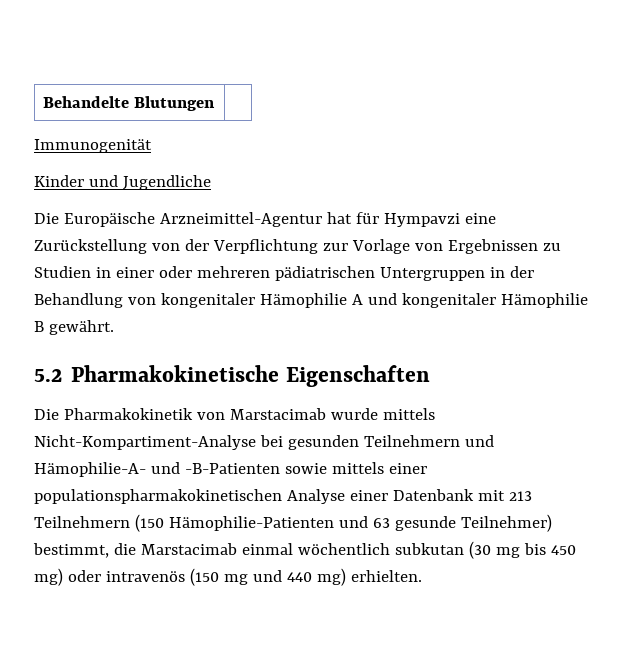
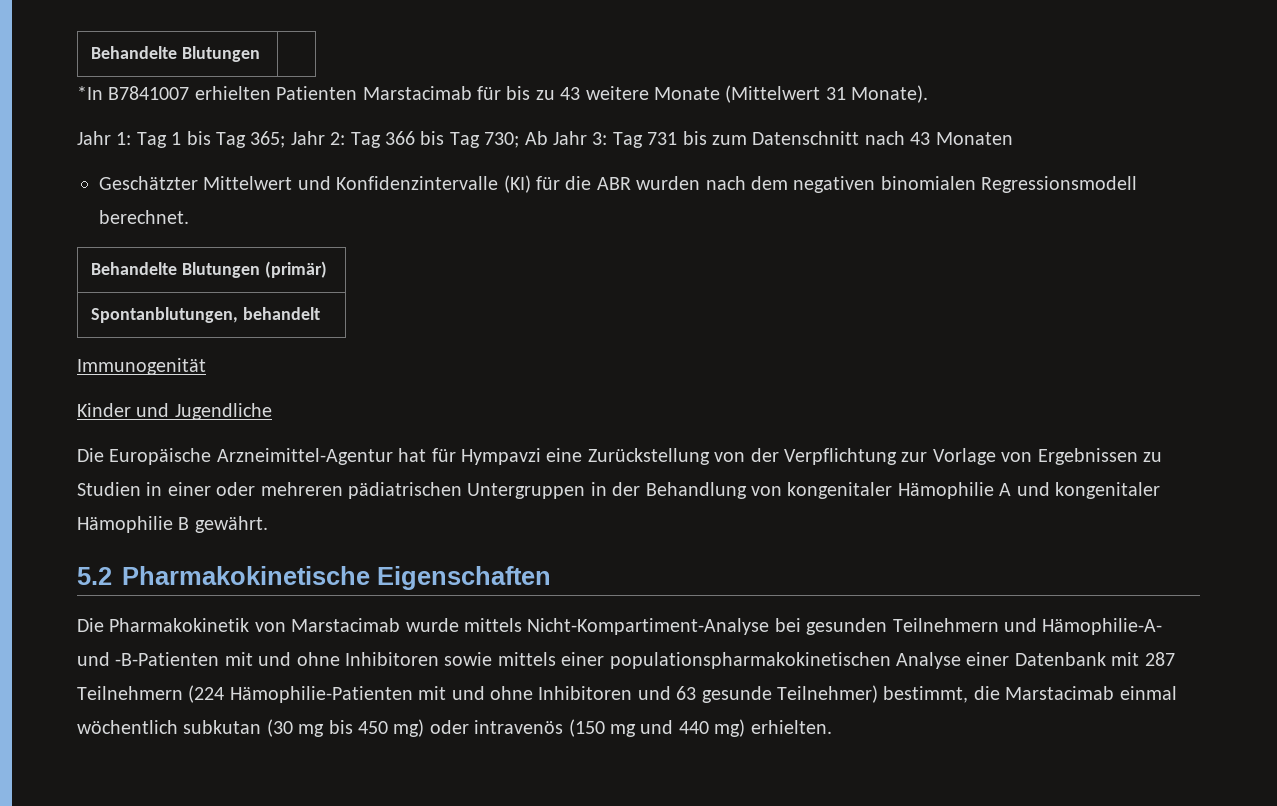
(215, 103) none -> [77,85,929,103] [77,131,1013,148] [99,175,1138,193] [99,210,189,224] [91,261,328,278] [91,307,321,323] // *In B7841007 erhielten Patienten Marstacimab für bis zu 43 weitere Monate (Mittelwert 31 Monate). // Jahr 1: Tag 1 bis Tag 365; Jahr 2: Tag 366 bis Tag 730; Ab Jahr 3: Tag 731 bis zum Datenschnitt nach 43 Monaten // Geschätzter Mittelwert und Konfidenzintervalle (KI) für die ABR wurden nach dem negativen binomialen Regressionsmodell berechnet. // Behandelte Blutungen (primär) // Spontanblutungen, behandelt
(280, 468) none -> [224,652,439,666] mit und ohne Inhibitoren
[508,491,532,501] [34,514,334,532] 213 Teilnehmern (150 Hämophilie-Patienten -> [1144,652,1175,666] [77,685,633,703] 287 Teilnehmern (224 Hämophilie-Patienten mit und ohne Inhibitoren

